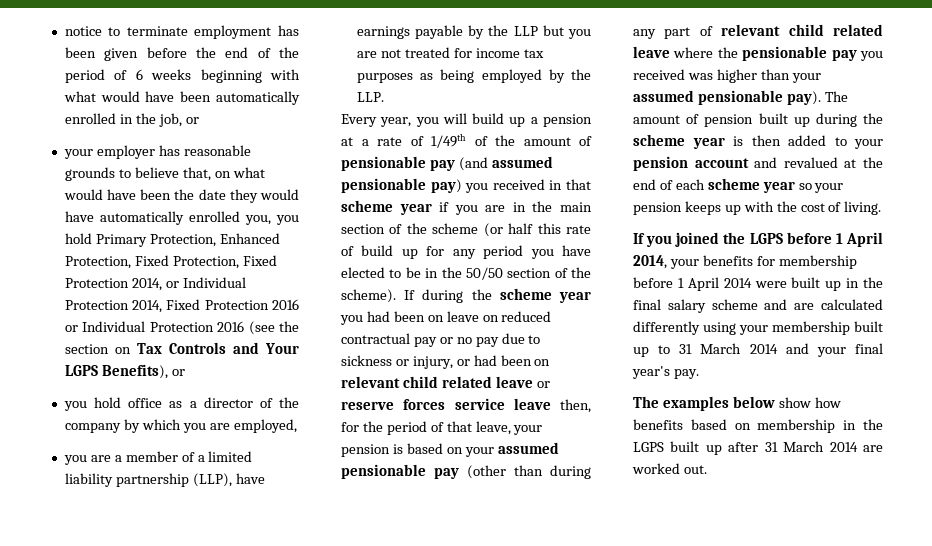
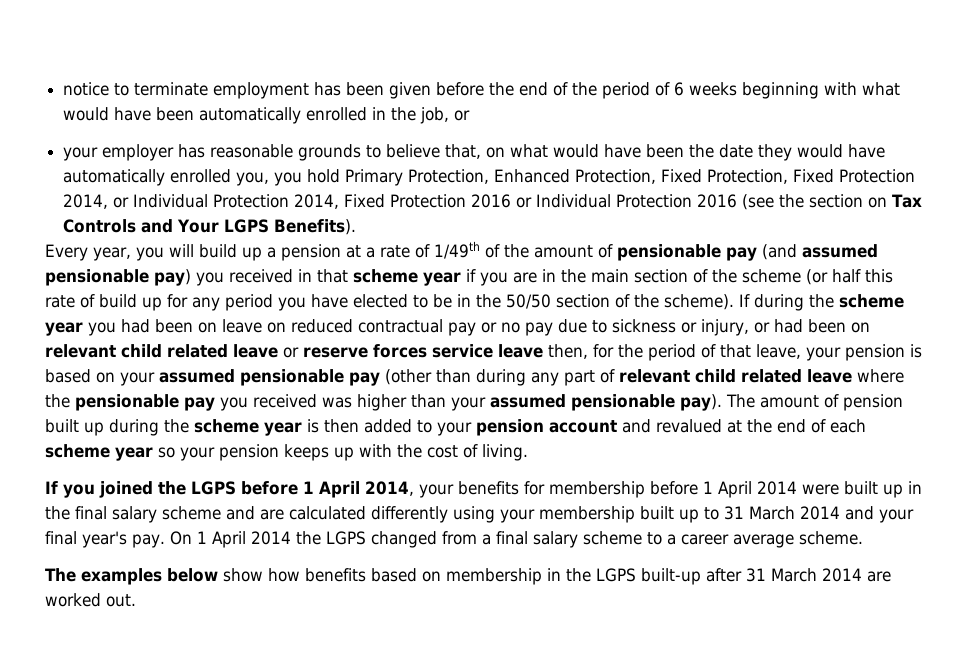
[101,364,185,379] [63,397,300,411] [64,419,297,433] [63,451,253,465] [64,473,265,487] [356,25,591,39] [356,47,544,58] [356,69,591,83] [356,92,384,102] Benefits), or // you hold office as a director of the company by which you are employed, // you are a member of a limited liability partnership (LLP), have earnings payable by the LLP but you are not treated for income tax purposes as being employed by the LLP. -> [274,219,357,235] Benefits).
(699, 374) none -> [169,531,863,548] On 1 April 2014 the LGPS changed from a final salary scheme to a career average scheme.
[670,441,722,455] built up -> [641,568,701,585] built-up

